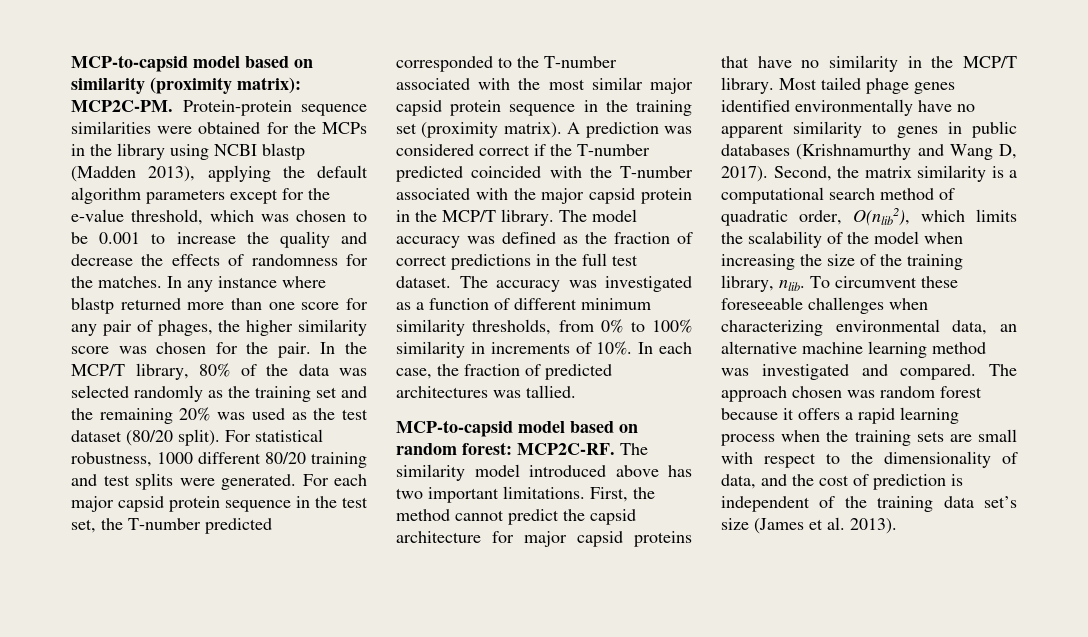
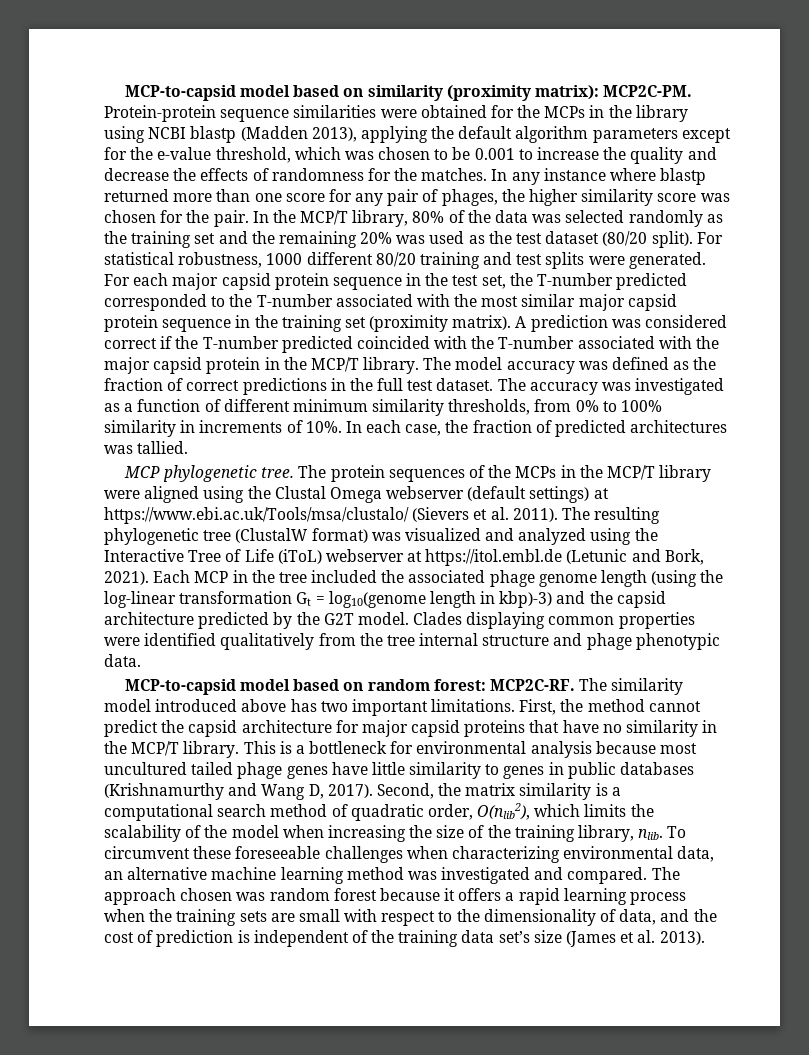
(576, 391) none -> [123,465,712,482] [104,486,609,503] [104,507,661,524] [104,528,658,545] [104,549,704,566] [104,570,724,587] [104,591,666,608] [104,612,695,629] [104,633,720,650] [104,654,141,667] // MCP phylogenetic tree. The protein sequences of the MCPs in the MCP/T library were aligned using the Clustal Omega webserver (default settings) at https://www.ebi.ac.uk/Tools/msa/clustalo/ (Sievers et al. 2011). The resulting phylogenetic tree (ClustalW format) was visualized and analyzed using the Interactive Tree of Life (iToL) webserver at https://itol.embl.de (Letunic and Bork, 2021). Each MCP in the tree included the associated phage genome length (using the log-linear transformation Gt = log10(genome length in kbp)-3) and the capsid architecture predicted by the G2T model. Clades displaying common properties were identified qualitatively from the tree internal structure and phage phenotypic data.
[779,77,955,94] [721,99,975,116] [721,123,784,138] Most tailed phage genes identified environmentally have no apparent -> [243,741,698,758] [104,762,405,779] This is a bottleneck for environmental analysis because most uncultured tailed phage genes have little

